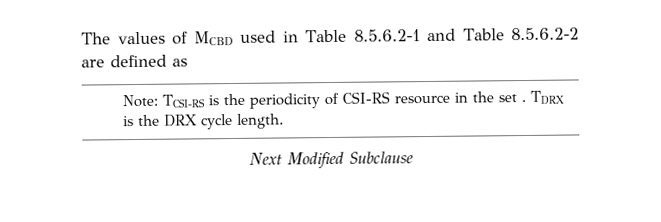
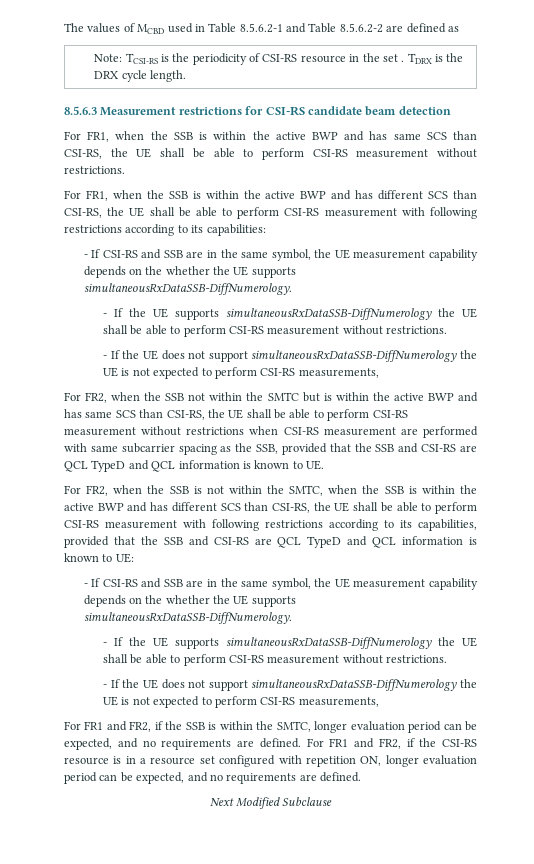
(285, 121) none -> [64,106,451,116] [64,131,478,142] [64,148,477,160] [64,166,125,174] [64,190,477,201] [64,207,477,219] [64,224,266,236] [83,249,478,261] [83,266,296,278] [83,283,292,295] [103,308,477,320] [103,325,448,337] [103,350,477,362] [103,367,379,379] [64,392,478,403] [64,409,408,421] [64,426,479,438] [64,443,478,455] [64,460,324,472] [64,485,477,496] [64,502,478,514] [64,519,477,531] [64,536,478,548] [64,553,134,563] [83,578,478,590] [83,595,296,607] [83,612,292,624] [103,637,477,649] [103,654,448,666] [103,679,477,691] [103,696,379,708] [64,721,477,733] [64,738,477,750] [64,755,478,767] [64,772,361,784] // 8.5.6.3 Measurement restrictions for CSI-RS candidate beam detection // For FR1, when the SSB is within the active BWP and has same SCS than CSI-RS, the UE shall be able to perform CSI-RS measurement without restrictions. // For FR1, when the SSB is within the active BWP and has different SCS than CSI-RS, the UE shall be able to perform CSI-RS measurement with following restrictions according to its capabilities: // - If CSI-RS and SSB are in the same symbol, the UE measurement capability depends on the whether the UE supports simultaneousRxDataSSB-DiffNumerology. // - If the UE supports simultaneousRxDataSSB-DiffNumerology the UE shall be able to perform CSI-RS measurement without restrictions. // - If the UE does not support simultaneousRxDataSSB-DiffNumerology the UE is not expected to perform CSI-RS measurements, // For FR2, when the SSB not within the SMTC but is within the active BWP and has same SCS than CSI-RS, the UE shall be able to perform CSI-RS measurement without restrictions when CSI-RS measurement are performed with same subcarrier spacing as the SSB, provided that the SSB and CSI-RS are QCL TypeD and QCL information is known to UE. // For FR2, when the SSB is not within the SMTC, when the SSB is within the active BWP and has different SCS than CSI-RS, the UE shall be able to perform CSI-RS measurement with following restrictions according to its capabilities, provided that the SSB and CSI-RS are QCL TypeD and QCL information is known to UE: // - If CSI-RS and SSB are in the same symbol, the UE measurement capability depends on the whether the UE supports simultaneousRxDataSSB-DiffNumerology. // - If the UE supports simultaneousRxDataSSB-DiffNumerology the UE shall be able to perform CSI-RS measurement without restrictions. // - If the UE does not support simultaneousRxDataSSB-DiffNumerology the UE is not expected to perform CSI-RS measurements, // For FR1 and FR2, if the SSB is within the SMTC, longer evaluation period can be expected, and no requirements are defined. For FR1 and FR2, if the CSI-RS resource is in a resource set configured with repetition ON, longer evaluation period can be expected, and no requirements are defined.

